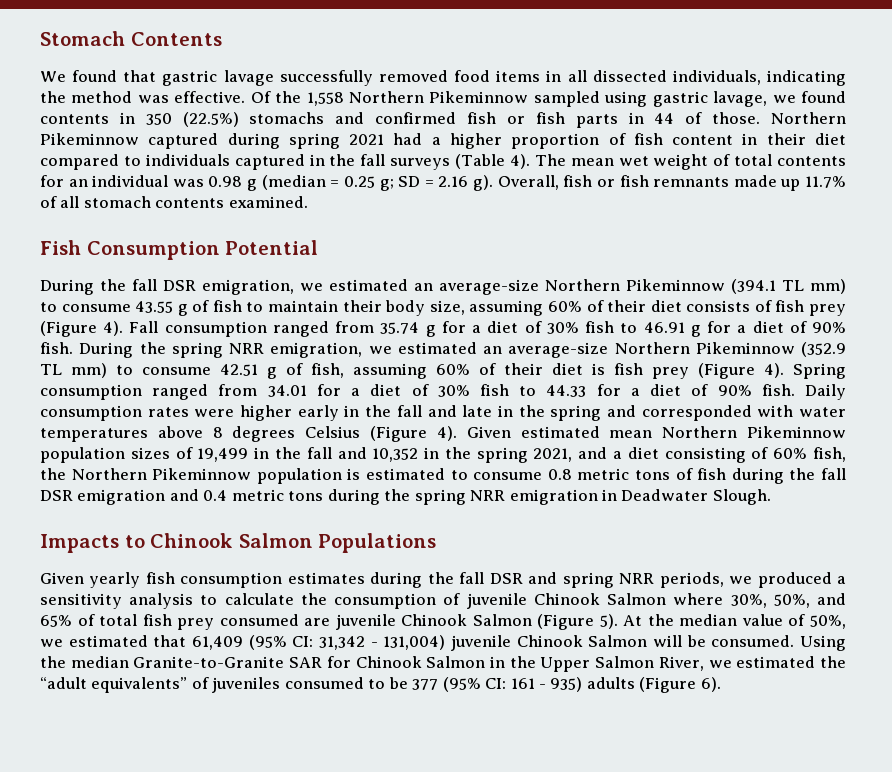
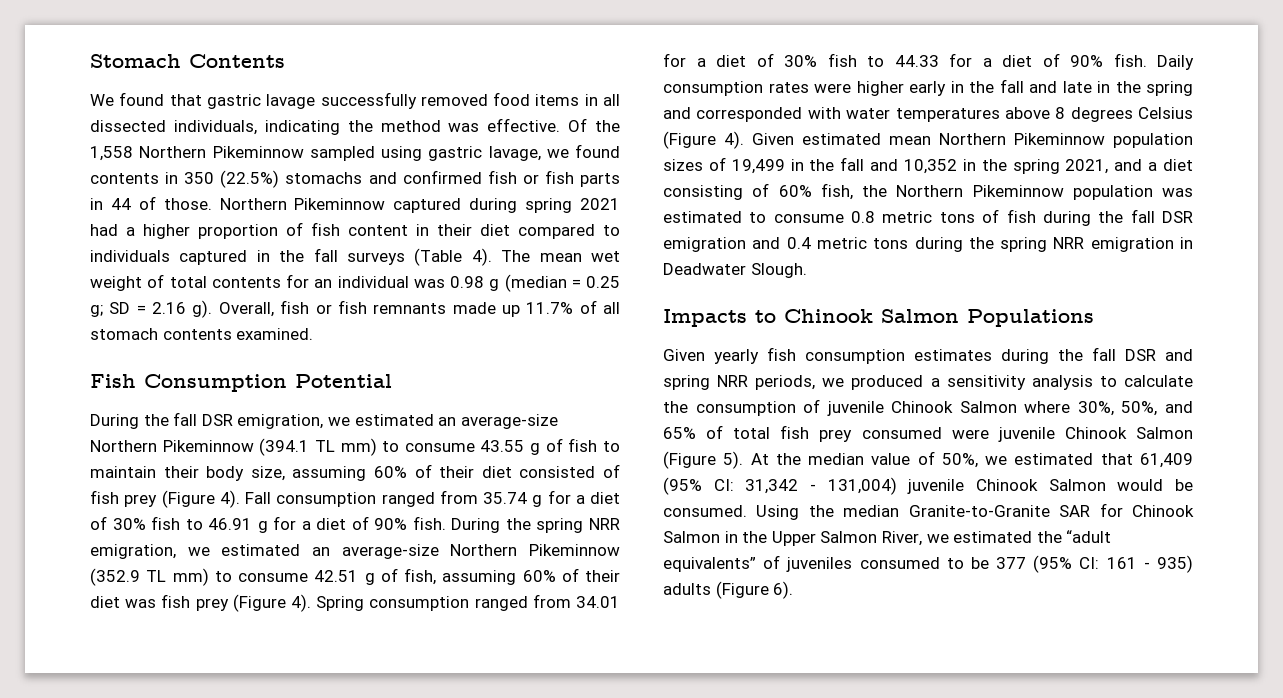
[686,300,751,312] consists -> [519,466,596,478] consisted
[592,363,605,375] is -> [125,599,157,608] was
[347,468,361,480] is -> [1162,188,1193,197] was
[304,618,331,626] are -> [951,429,989,439] were
[653,635,682,647] will -> [1117,479,1164,491] would

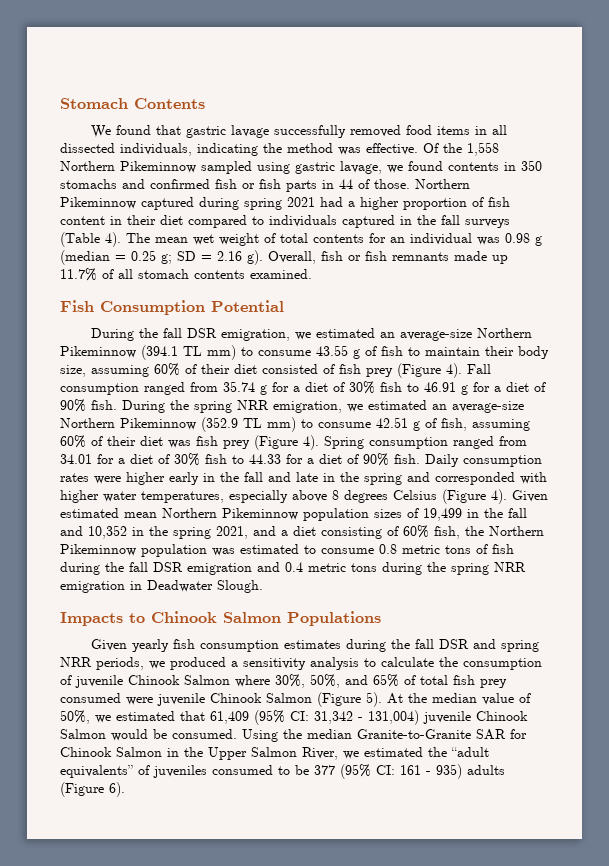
[220,170,280,188] (22.5%) -> (542, 165) none
[846,108,1000,122] water temperatures -> [60,490,288,503] higher water temperatures, especially

